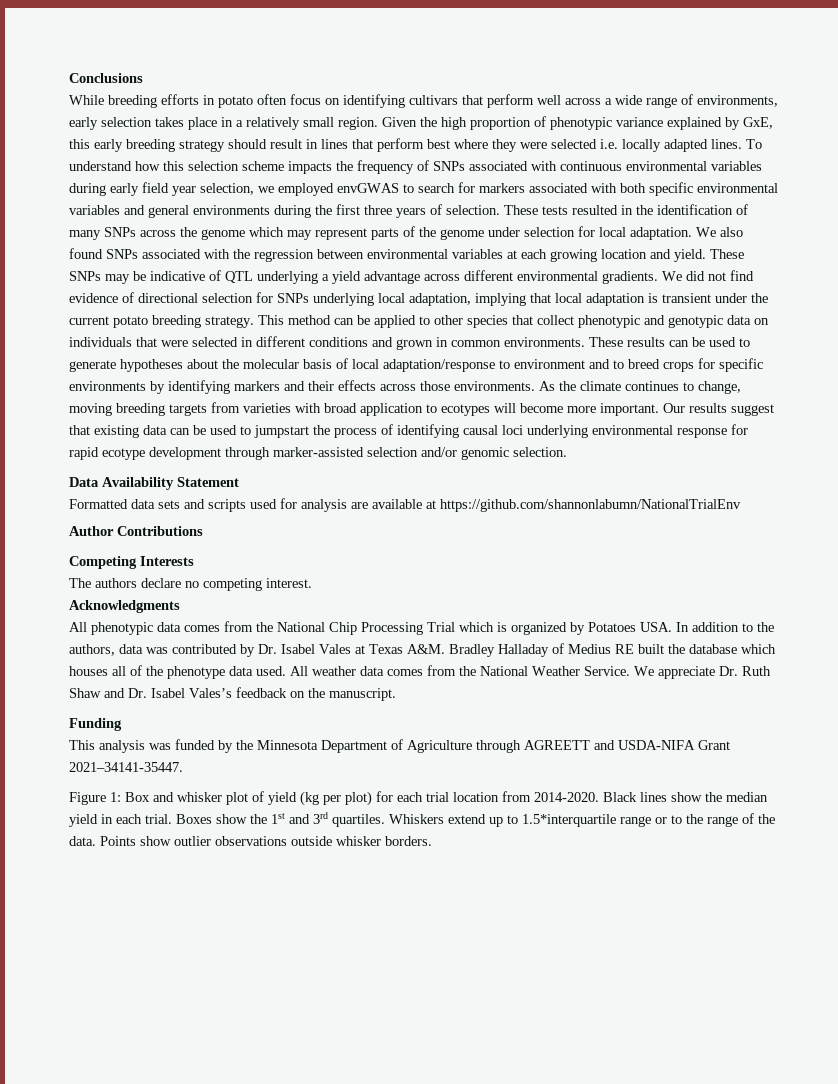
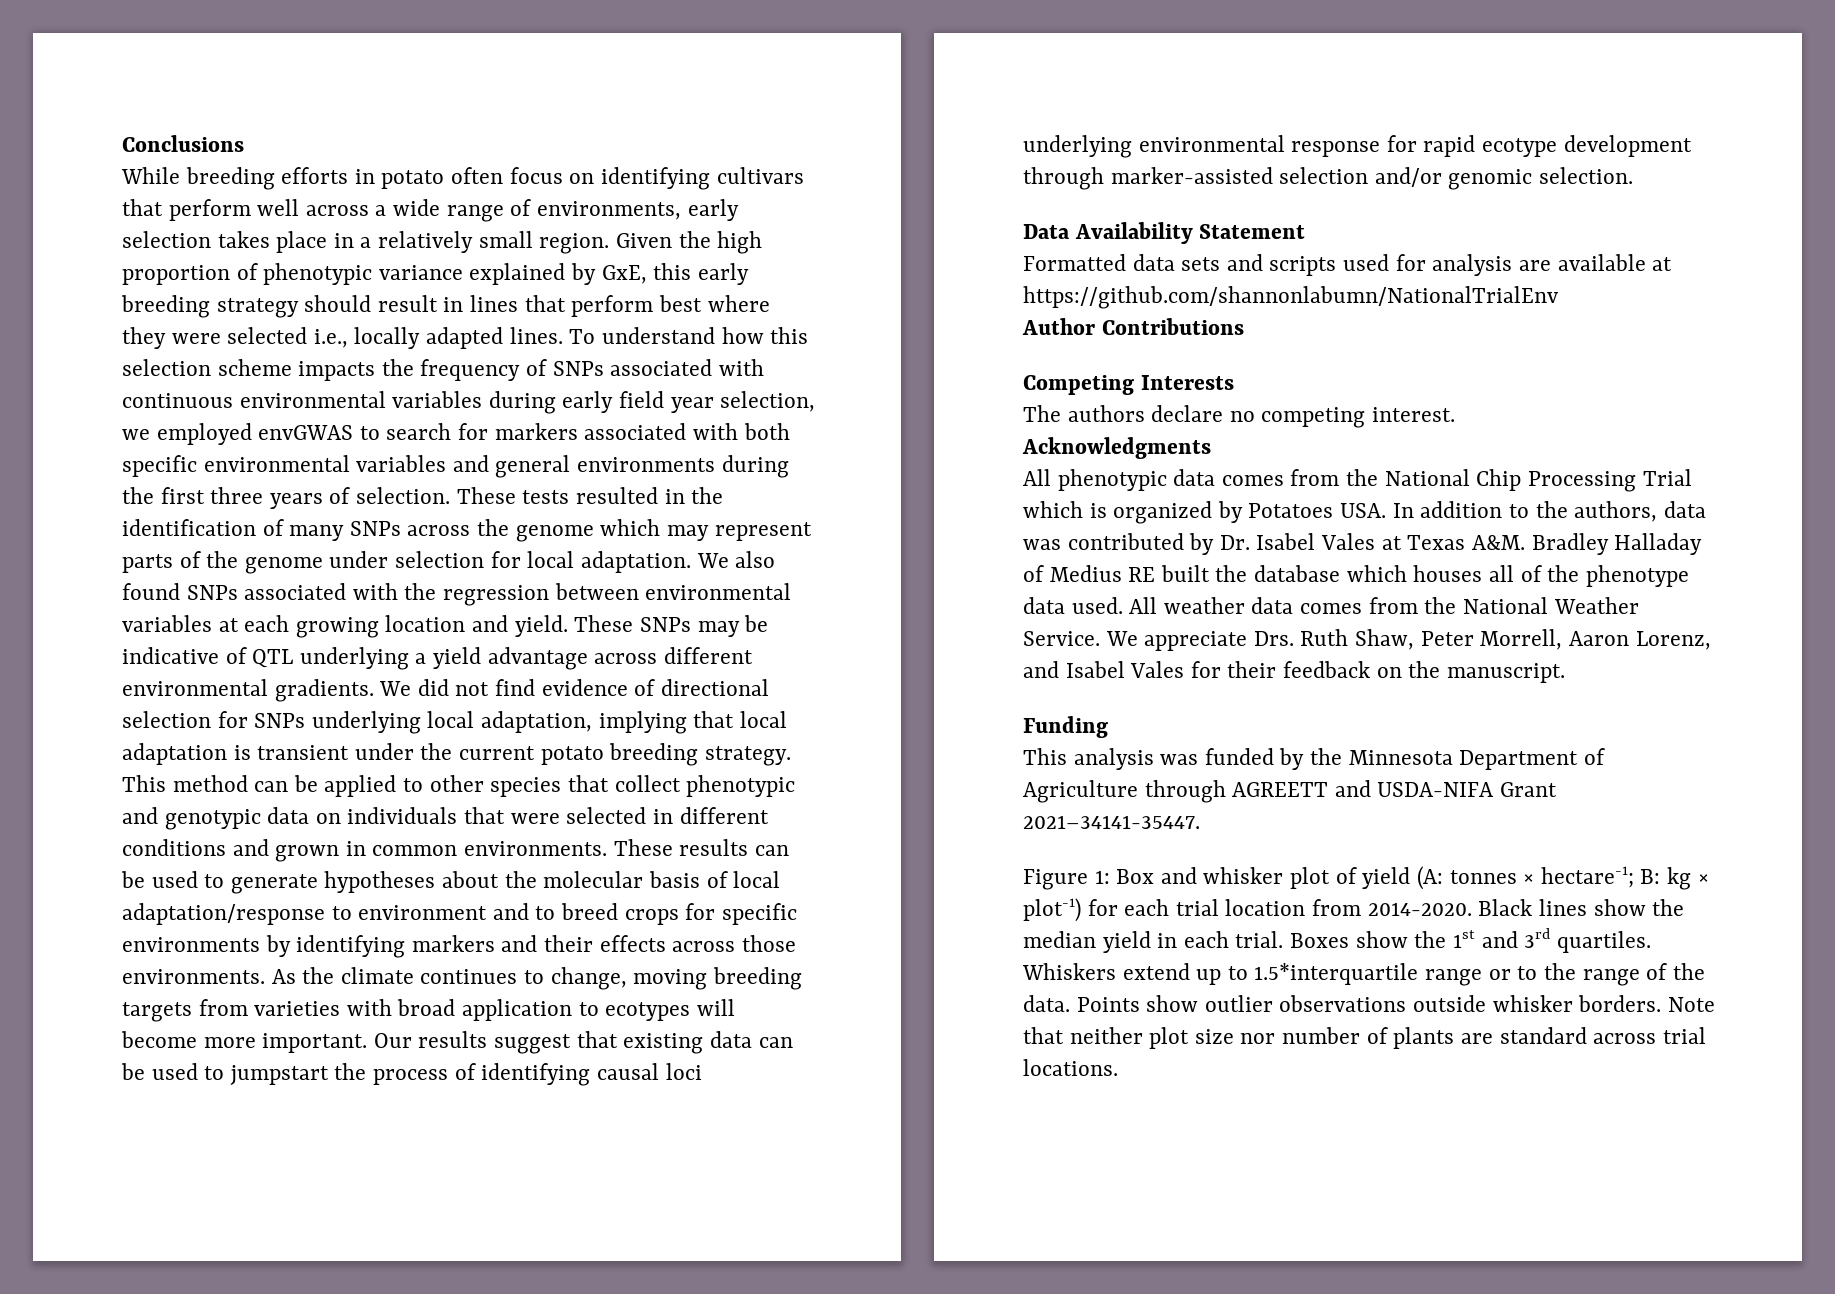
[600,139,618,149] i.e. -> [313,329,348,348] i.e.,
[719,666,771,676] [69,688,232,698] Dr. Ruth Shaw and Dr. Isabel Vales’s -> [1253,629,1711,650] [1023,661,1277,678] Drs. Ruth Shaw, Peter Morrell, Aaron Lorenz, and Isabel Vales for their
[300,791,372,806] (kg per plot) -> [1416,866,1709,890] [1023,898,1081,922] (A: tonnes × hectare-1; B: kg × plot-1)
(432, 841) none -> [1667,997,1715,1012] [1023,1027,1706,1049] [1023,1059,1118,1076] Note that neither plot size nor number of plants are standard across trial locations.

